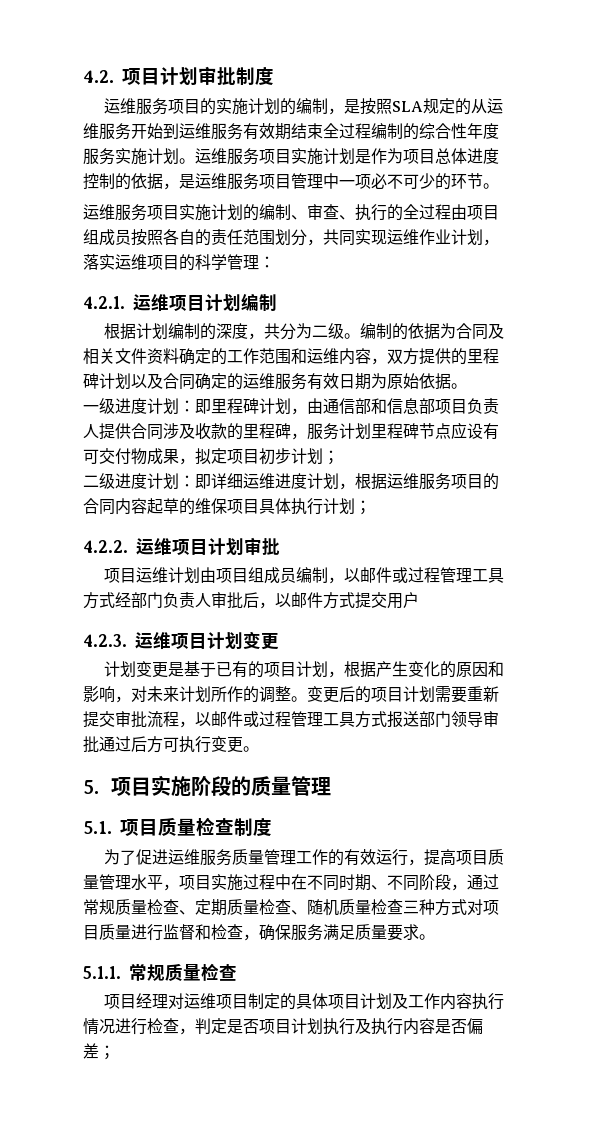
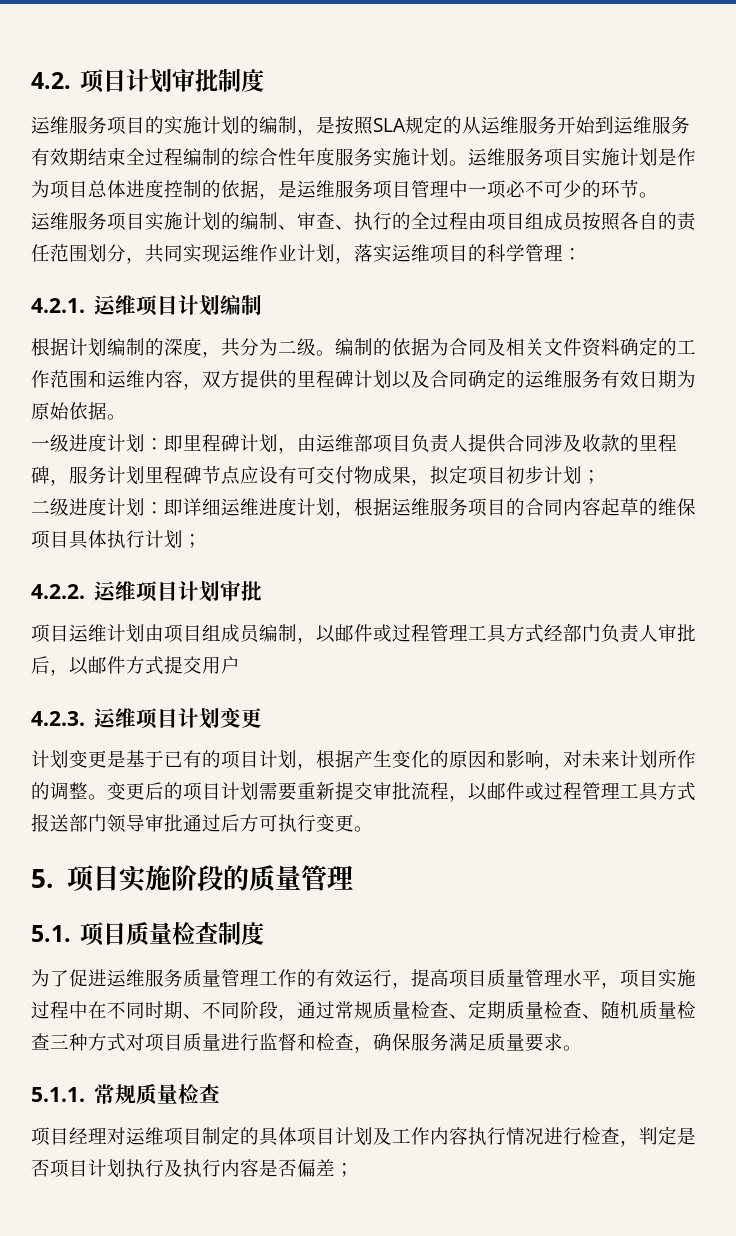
[323,398,419,414] 通信部和信息 -> [316,434,354,452] 运维

